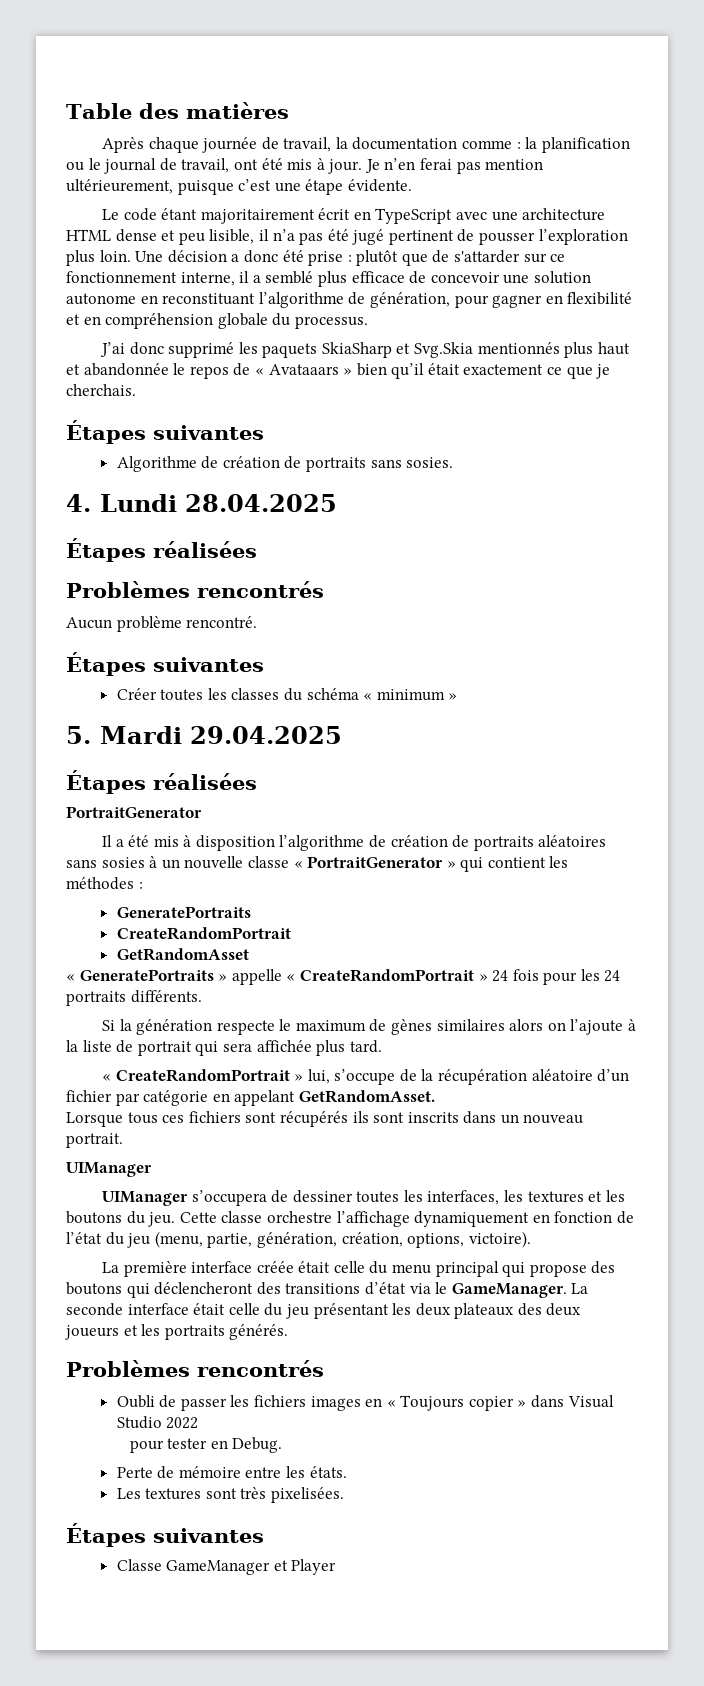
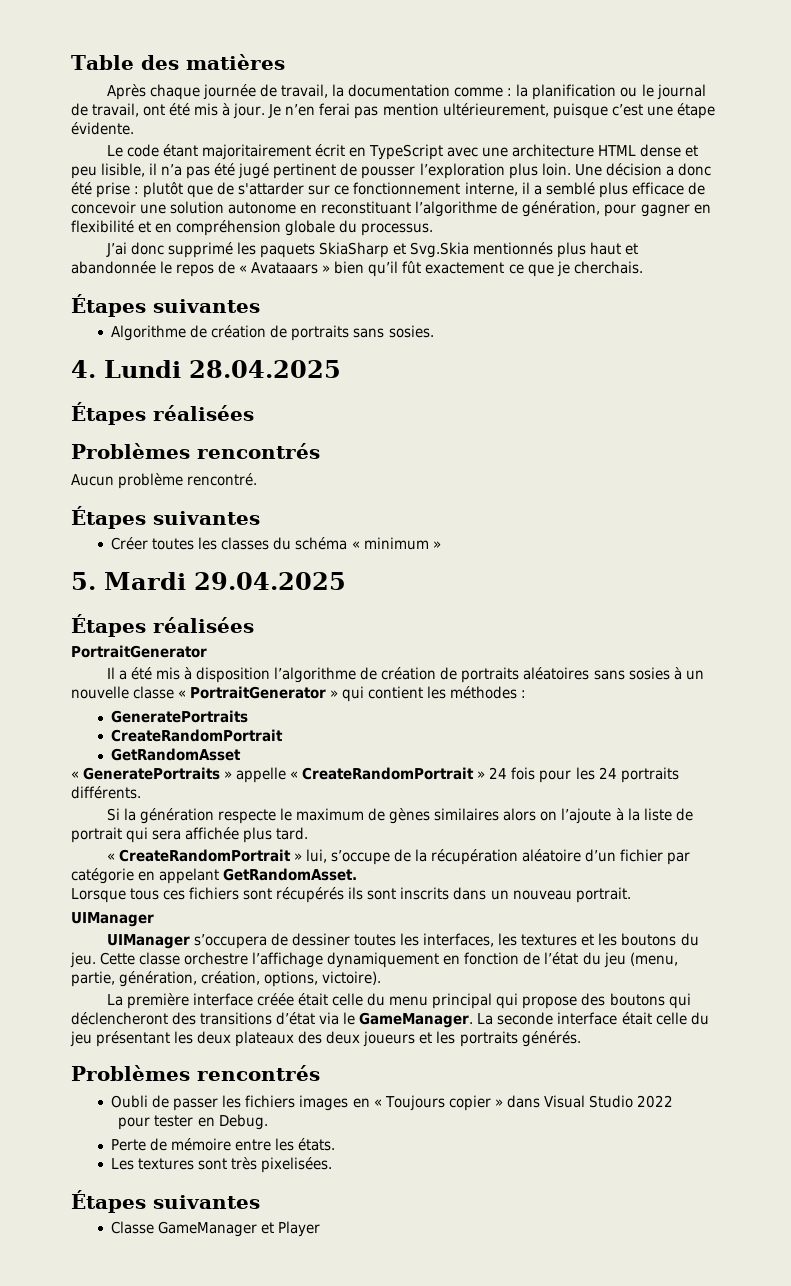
[427,363,460,375] était -> [402,261,422,274] fût

